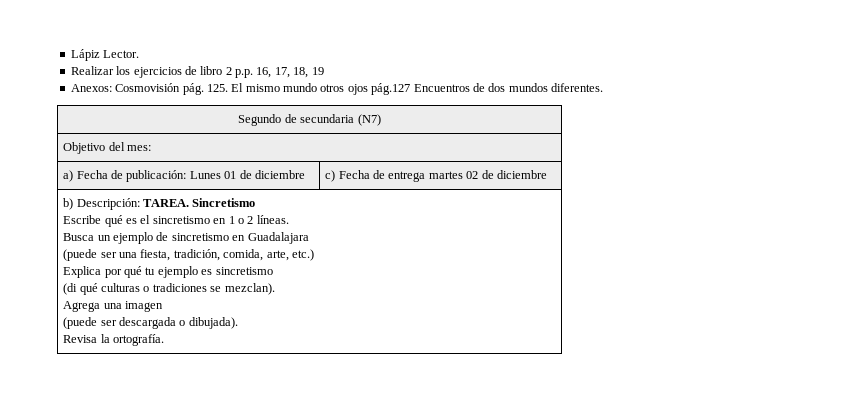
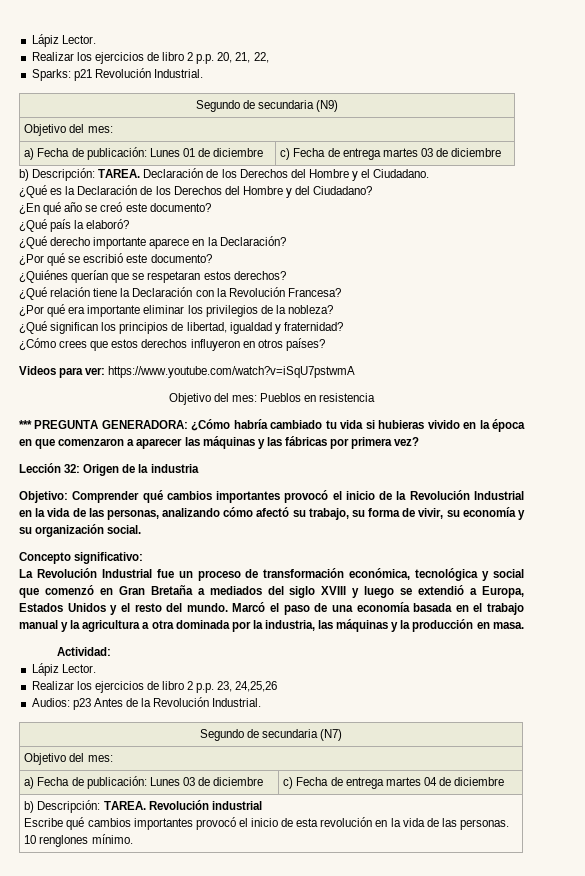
[70,49,140,61] [70,66,324,78] [70,83,603,95] [238,114,381,126] Lápiz Lector. // Realizar los ejercicios de libro 2 p.p. 16, 17, 18, 19 // Anexos: Cosmovisión pág. 125. El mismo mundo otros ojos pág.127 Encuentros de dos mundos diferentes. // Segundo de secundaria (N7) -> [31,34,96,47] [31,52,269,64] [31,68,203,81] [195,100,339,112] Lápiz Lector. // Realizar los ejercicios de libro 2 p.p. 20, 21, 22, // Sparks: p21 Revolución Industrial. // Segundo de secundaria (N9)
[466,170,547,179] [63,198,256,210] 02 de diciembre // b) Descripción: TAREA. Sincretismo -> [420,148,502,157] [19,168,430,181] [19,185,373,198] [19,202,211,215] [19,219,130,232] [19,236,286,249] [19,253,212,266] [19,270,286,283] [19,287,341,300] [19,304,333,317] [19,321,343,334] [19,338,325,351] [19,366,356,378] [168,393,376,405] [19,419,525,432] [19,436,420,449] [19,463,199,476] [19,490,524,503] [19,507,526,520] [19,524,142,537] [19,552,144,564] [19,568,524,581] [19,585,524,598] [19,602,524,615] [19,619,524,632] [57,647,112,656] [31,663,96,676] [31,681,278,693] [31,697,262,710] [199,729,343,741] [24,753,113,765] [24,776,264,789] [283,777,505,789] [24,800,262,813] 03 de diciembre // b) Descripción: TAREA. Declaración de los Derechos del Hombre y el Ciudadano. // ¿Qué es la Declaración de los Derechos del Hombre y del Ciudadano? // ¿En qué año se creó este documento? // ¿Qué país la elaboró? // ¿Qué derecho importante aparece en la Declaración? // ¿Por qué se escribió este documento? // ¿Quiénes querían que se respetaran estos derechos? // ¿Qué relación tiene la Declaración con la Revolución Francesa? // ¿Por qué era importante eliminar los privilegios de la nobleza? // ¿Qué significan los principios de libertad, igualdad y fraternidad? // ¿Cómo crees que estos derechos influyeron en otros países? // Videos para ver: https://www.youtube.com/watch?v=iSqU7pstwmA // Objetivo del mes: Pueblos en resistencia // *** PREGUNTA GENERADORA: ¿Cómo habría cambiado tu vida si hubieras vivido en la época en que comenzaron a aparecer las máquinas y las fábricas por primera vez? // Lección 32: Origen de la industria // Objetivo: Comprender qué cambios importantes provocó el inicio de la Revolución Industrial en la vida de las personas, analizando cómo afectó su trabajo, su forma de vivir, su economía y su organización social. // Concepto significativo: // La Revolución Industrial fue un proceso de transformación económica, tecnológica y social que comenzó en Gran Bretaña a mediados del siglo XVIII y luego se extendió a Europa, Estados Unidos y el resto del mundo. Marcó el paso de una economía basada en el trabajo manual y la agricultura a otra dominada por la industria, las máquinas y la producción en masa. // Actividad: // Lápiz Lector. // Realizar los ejercicios de libro 2 p.p. 23, 24,25,26 // Audios: p23 Antes de la Revolución Industrial. // Segundo de secundaria (N7) // Objetivo del mes: // a) Fecha de publicación: Lunes 03 de diciembre | c) Fecha de entrega martes 04 de diciembre // b) Descripción: TAREA. Revolución industrial
[126,215,289,224] [63,232,309,244] [63,249,314,261] [63,266,273,278] [63,283,275,295] [63,301,164,312] [63,317,238,329] [63,334,165,346] es el sincretismo en 1 o 2 líneas. // Busca un ejemplo de sincretismo en Guadalajara // (puede ser una fiesta, tradición, comida, arte, etc.) // Explica por qué tu ejemplo es sincretismo // (di qué culturas o tradiciones se mezclan). // Agrega una imagen // (puede ser descargada o dibujada). // Revisa la ortografía. -> [87,817,509,830] [24,834,133,847] cambios importantes provocó el inicio de esta revolución en la vida de las personas. 10 renglones mínimo.

